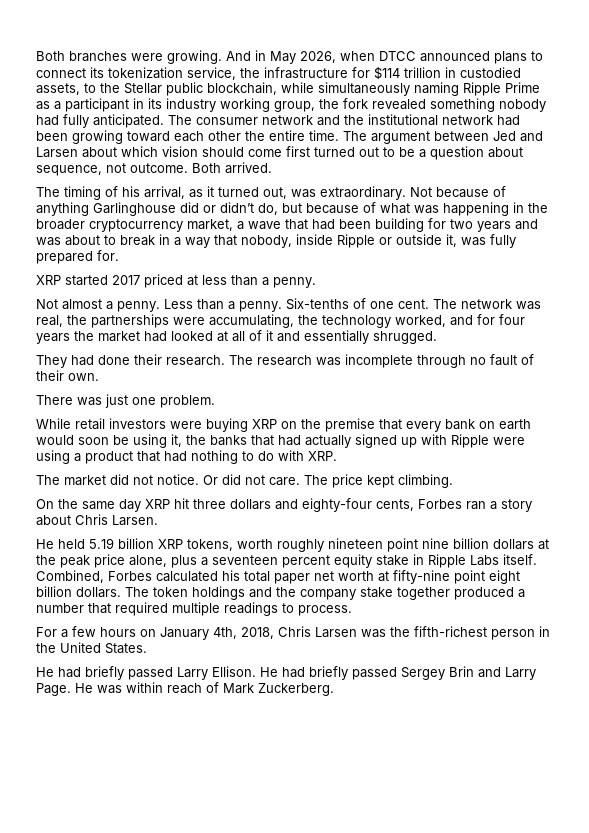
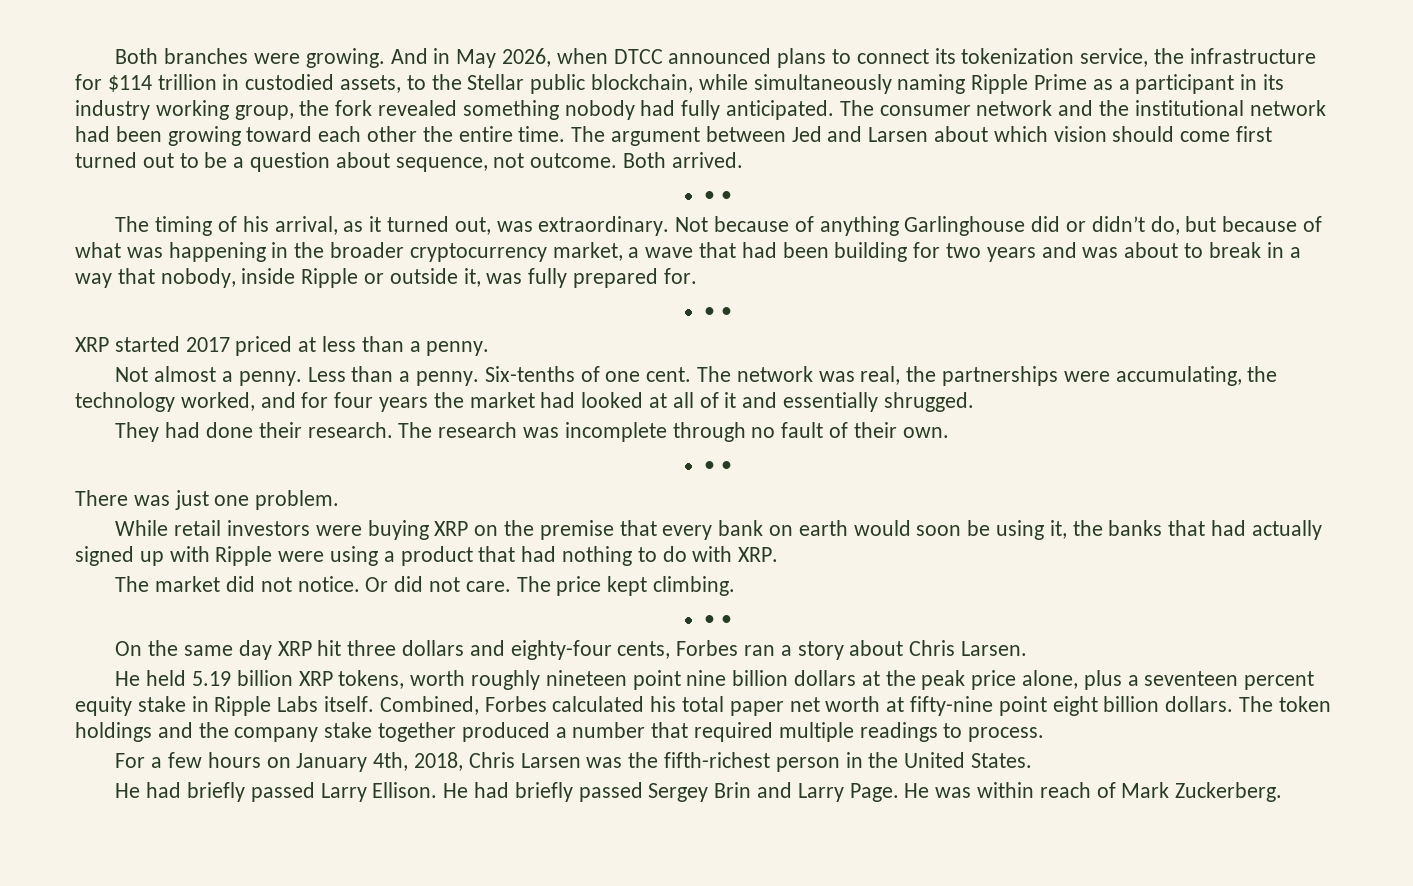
(272, 168) none -> [704,191,733,202] // • •
(119, 255) none -> [704,307,733,318] // • •
(99, 377) none -> [704,461,733,472] // • •
(453, 481) none -> [704,615,733,626] // • •

